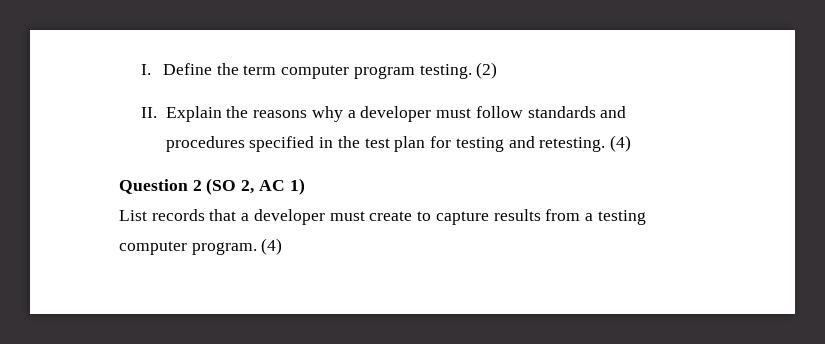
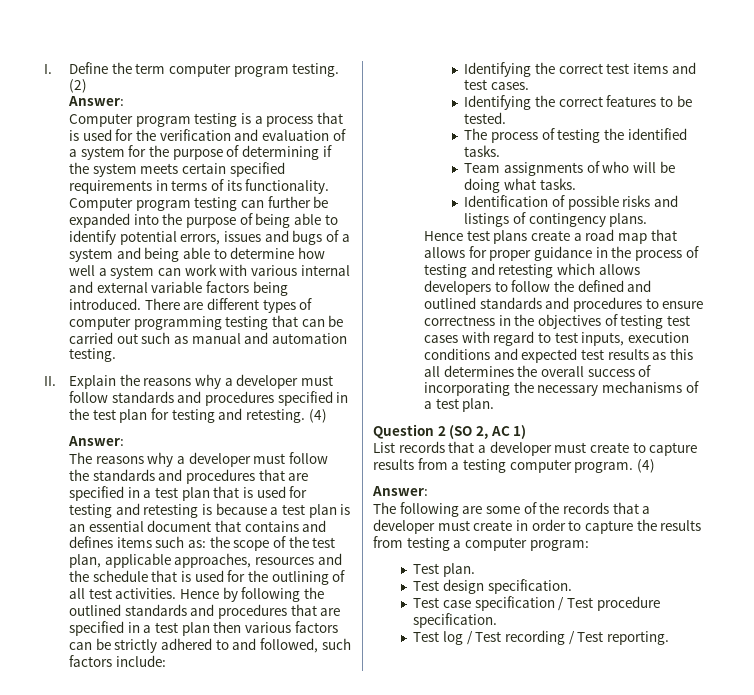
(498, 70) none -> [68,96,125,106] [69,112,343,127] [69,129,346,141] [69,145,332,160] [69,162,285,177] [69,179,330,194] [69,196,329,211] [69,213,338,228] [69,230,350,245] [69,247,325,262] [69,264,350,279] [69,281,288,296] [69,298,313,313] [69,315,344,330] [69,332,347,344] [69,348,117,362] // Answer: // Computer program testing is a process that is used for the verification and evaluation of a system for the purpose of determining if the system meets certain specified requirements in terms of its functionality. Computer program testing can further be expanded into the purpose of being able to identify potential errors, issues and bugs of a system and being able to determine how well a system can work with various internal and external variable factors being introduced. There are different types of computer programming testing that can be carried out such as manual and automation testing.
(632, 143) none -> [68,436,125,446] [69,452,328,467] [69,469,309,484] [69,486,308,501] [69,503,351,518] [69,520,327,532] [69,536,336,551] [69,553,342,568] [69,570,346,585] [69,587,324,602] [69,604,341,619] [69,621,338,636] [69,638,351,653] [69,655,166,667] [464,62,696,77] [464,79,530,90] [464,95,692,110] [464,112,507,124] [464,128,687,143] [464,145,501,157] [464,161,675,176] [464,178,576,193] [464,195,679,210] [464,212,648,227] [424,229,677,244] [424,246,699,261] [424,263,640,278] [424,280,652,295] [424,297,704,312] [424,314,690,329] [424,331,689,346] [424,348,693,363] [424,365,652,377] [424,381,699,396] [424,398,495,412] // Answer: // The reasons why a developer must follow the standards and procedures that are specified in a test plan that is used for testing and retesting is because a test plan is an essential document that contains and defines items such as: the scope of the test plan, applicable approaches, resources and the schedule that is used for the outlining of all test activities. Hence by following the outlined standards and procedures that are specified in a test plan then various factors can be strictly adhered to and followed, such factors include: // Identifying the correct test items and test cases. // Identifying the correct features to be tested. // The process of testing the identified tasks. // Team assignments of who will be doing what tasks. // Identification of possible risks and listings of contingency plans. // Hence test plans create a road map that allows for proper guidance in the process of testing and retesting which allows developers to follow the defined and outlined standards and procedures to ensure correctness in the objectives of testing test cases with regard to test inputs, execution conditions and expected test results as this all determines the overall success of incorporating the necessary mechanisms of a test plan.
(283, 246) none -> [372,486,428,496] [373,502,651,517] [373,519,702,534] [373,536,589,551] [413,563,476,577] [413,579,572,594] [413,596,660,611] [413,613,498,628] [413,630,669,645] // Answer: // The following are some of the records that a developer must create in order to capture the results from testing a computer program: // Test plan. // Test design specification. // Test case specification / Test procedure specification. // Test log / Test recording / Test reporting.

